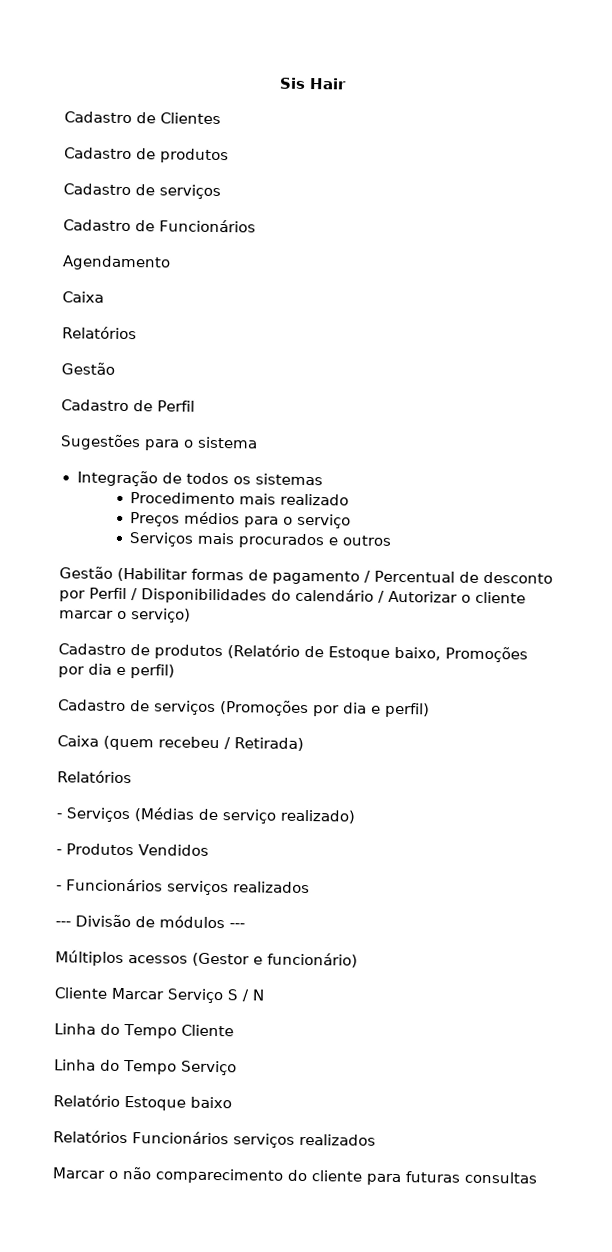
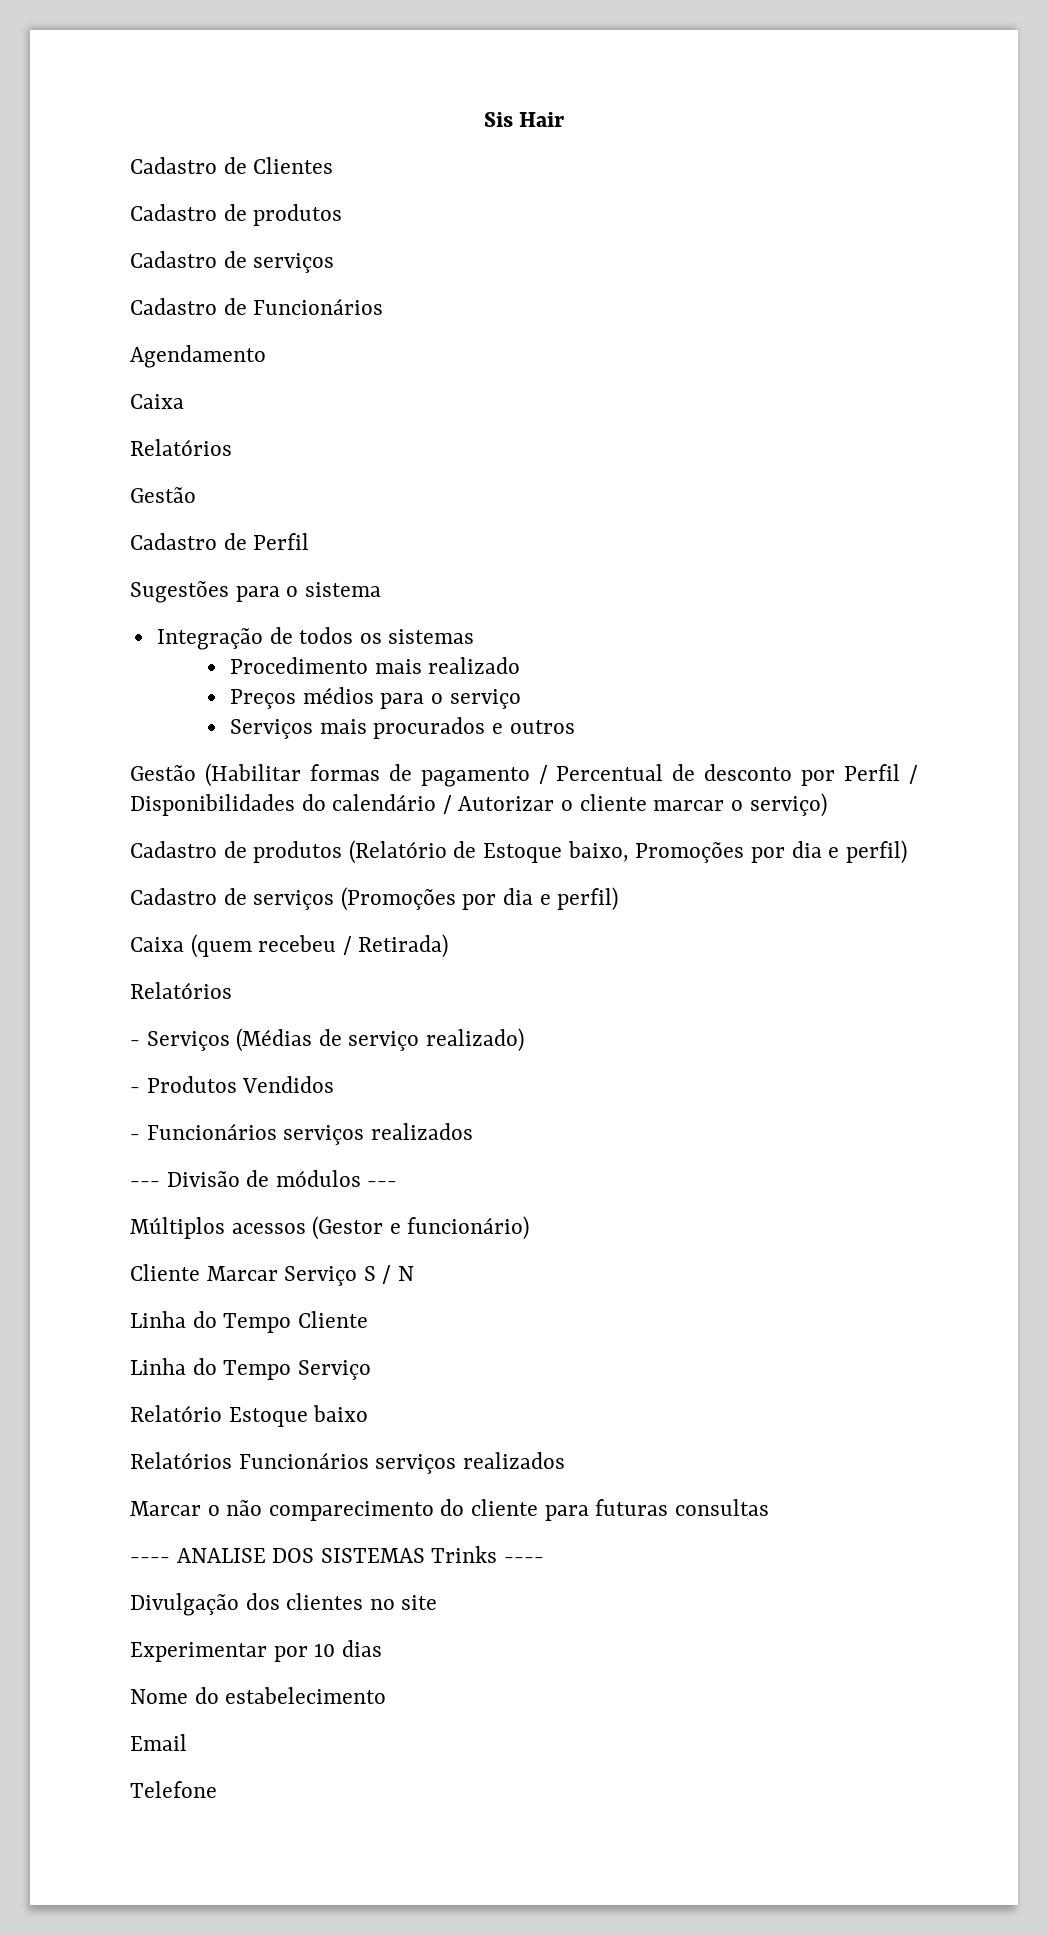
(538, 1177) none -> [130,1546,545,1563] [130,1593,438,1616] [130,1640,382,1662] [130,1687,387,1704] [130,1734,187,1751] [130,1781,217,1798] // ---- ANALISE DOS SISTEMAS Trinks ---- // Divulgação dos clientes no site // Experimentar por 10 dias // Nome do estabelecimento // Email // Telefone

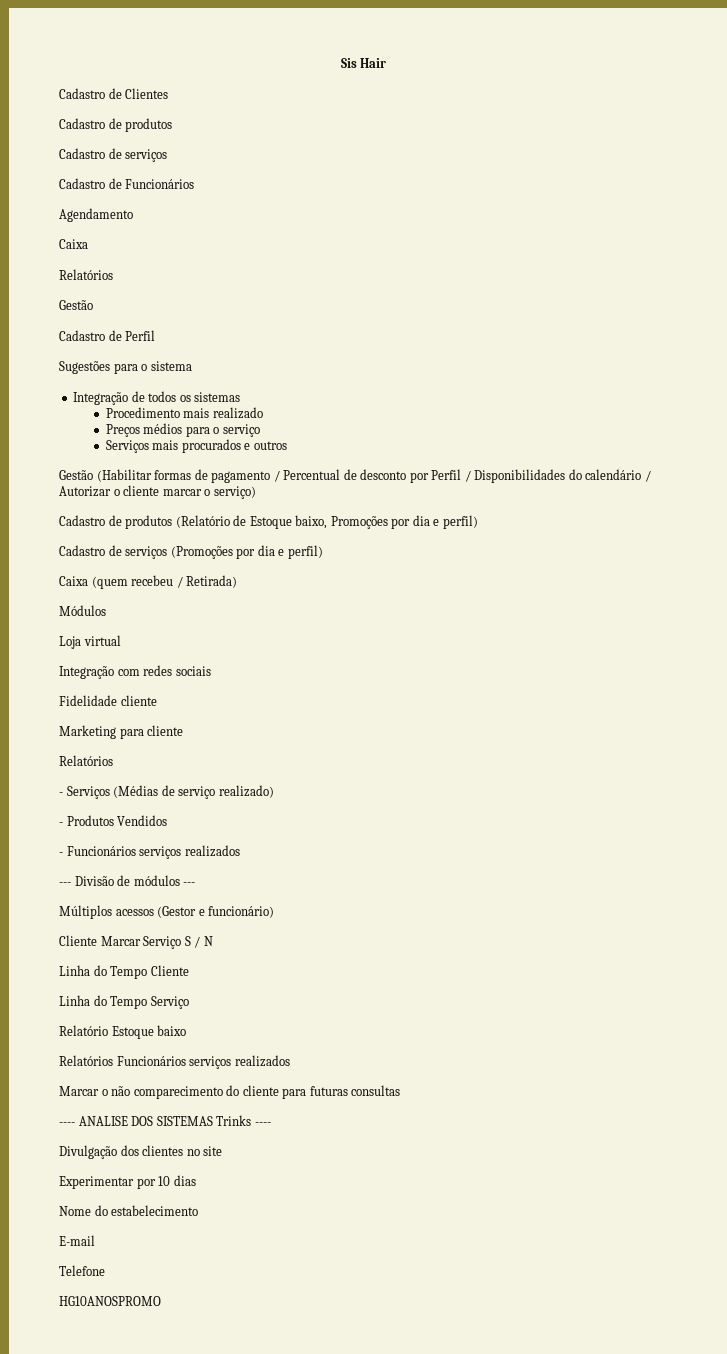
(449, 946) none -> [59,605,106,616] [59,635,121,649] [59,665,211,679] [59,695,157,706] [59,725,184,739] // Módulos // Loja virtual // Integração com redes sociais // Fidelidade cliente // Marketing para cliente
[130,1734,187,1751] Email -> [59,1235,95,1246] E-mail
(217, 1789) none -> [59,1296,161,1306] // HG10ANOSPROMO

